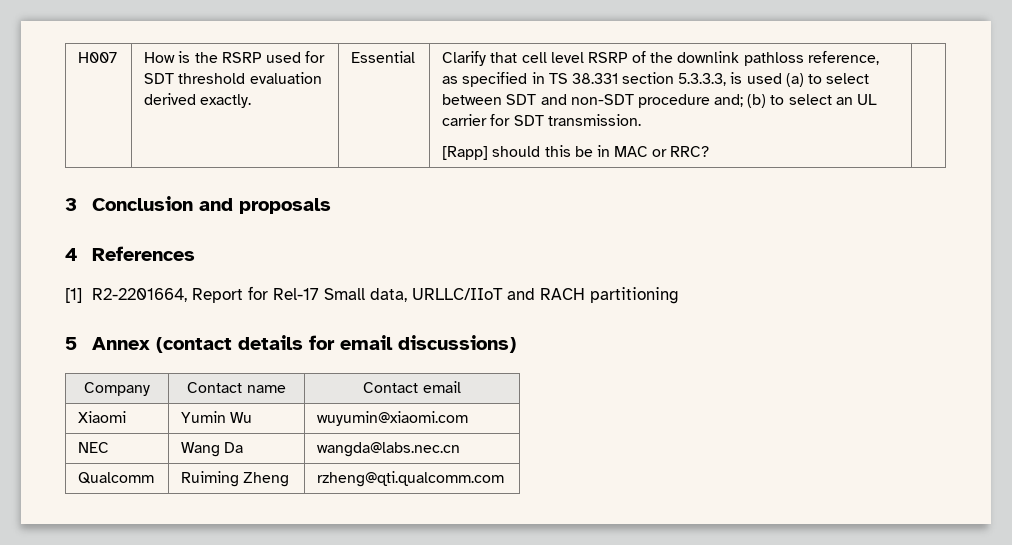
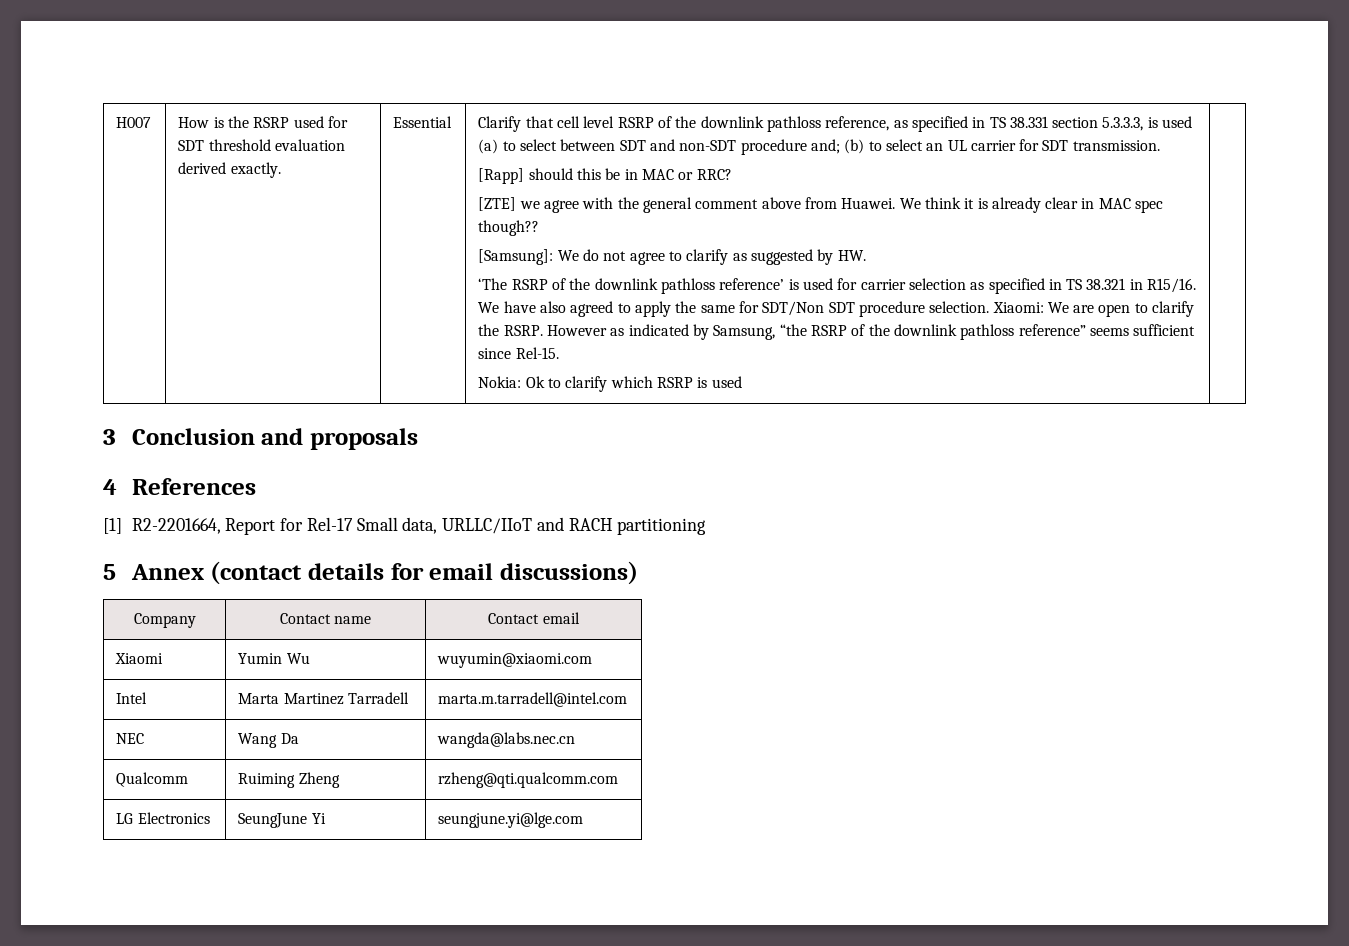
(710, 151) none -> [478,197,1164,213] [478,220,540,236] [478,249,866,265] [478,278,1197,294] [478,301,1195,317] [478,324,1196,340] [478,347,559,359] [478,376,742,392] // [ZTE] we agree with the general comment above from Huawei. We think it is already clear in MAC spec though?? // [Samsung]: We do not agree to clarify as suggested by HW. // ‘The RSRP of the downlink pathloss reference’ is used for carrier selection as specified in TS 38.321 in R15/16. We have also agreed to apply the same for SDT/Non SDT procedure selection. Xiaomi: We are open to clarify the RSRP. However as indicated by Samsung, “the RSRP of the downlink pathloss reference” seems sufficient since Rel-15. // Nokia: Ok to clarify which RSRP is used
(469, 418) none -> [116,692,148,704] [238,692,409,705] [438,692,628,707] // Intel | Marta Martinez Tarradell | marta.m.tarradell@intel.com
(505, 479) none -> [116,812,210,824] [238,813,326,828] [438,812,584,828] // LG Electronics | SeungJune Yi | seungjune.yi@lge.com

